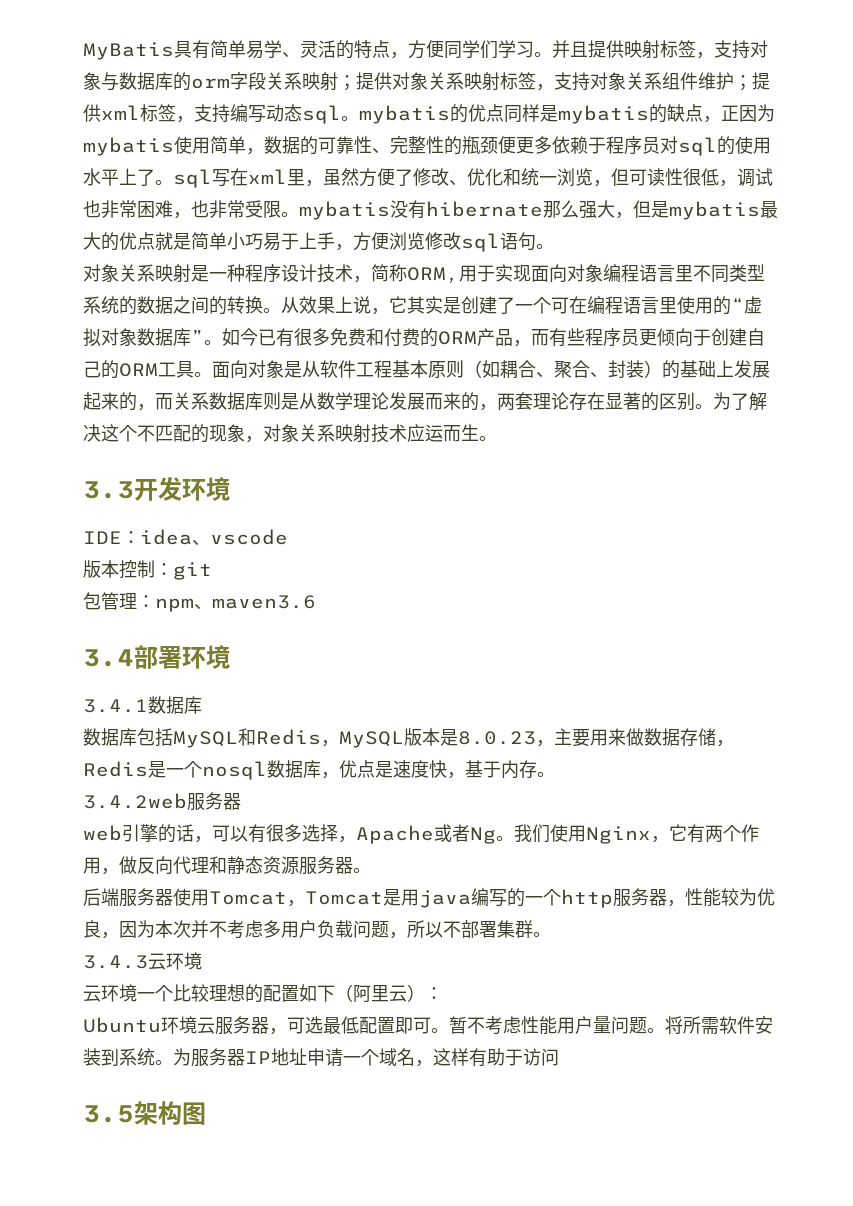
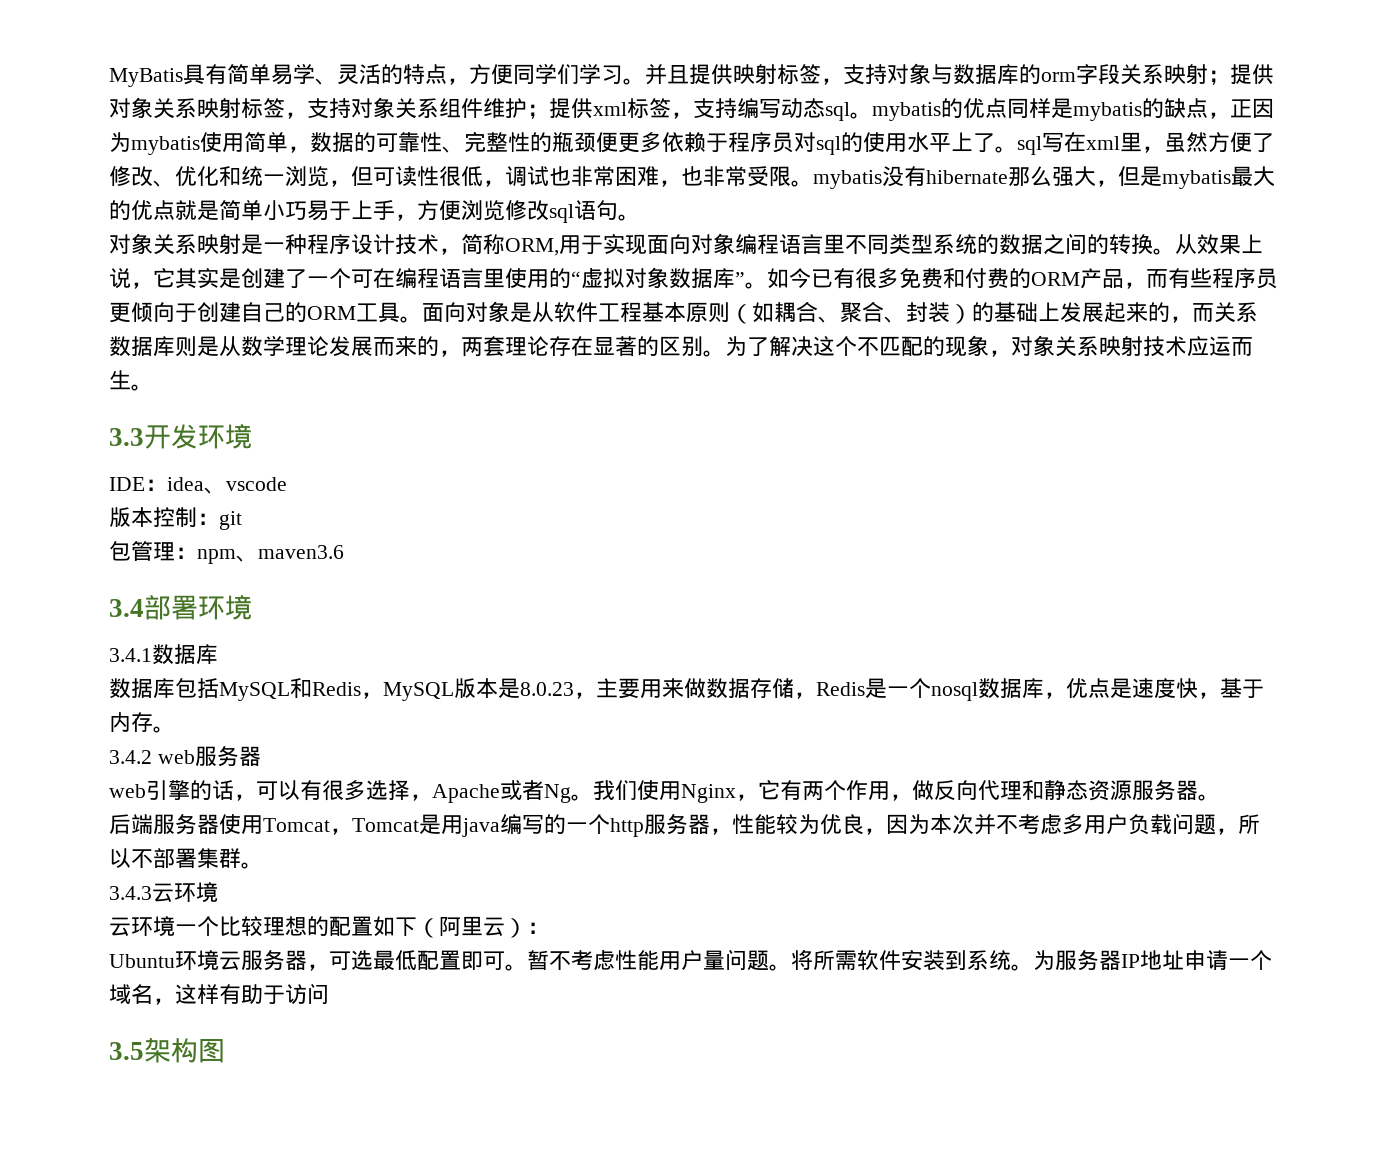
[83,793,187,809] 3.4.2web -> [109,750,195,764] 3.4.2 web

